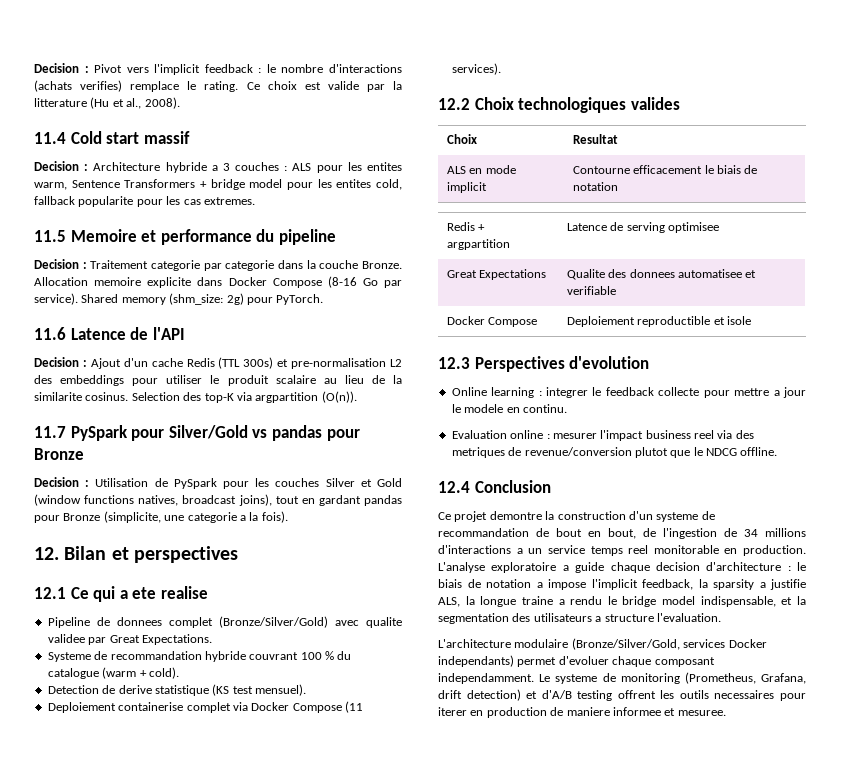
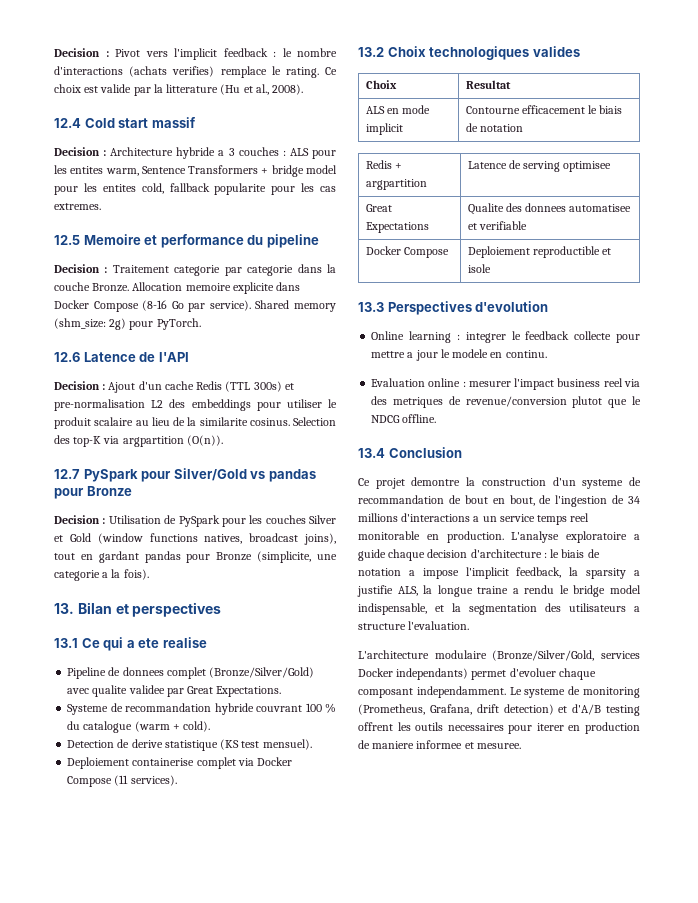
[34,132,66,144] 11.4 -> [54,118,81,128] 12.4
[34,230,66,242] 11.5 -> [54,235,80,245] 12.5
[34,327,66,340] 11.6 -> [54,352,80,362] 12.6
[34,426,66,438] 11.7 -> [54,469,80,479] 12.7
[34,547,59,560] 12. -> [54,603,74,614] 13.
[34,587,66,599] 12.1 -> [54,638,78,648] 13.1
[438,98,470,110] 12.2 -> [358,47,384,57] 13.2
[438,357,470,369] 12.3 -> [358,302,384,312] 13.3
[438,481,470,493] 12.4 -> [358,448,385,458] 13.4

